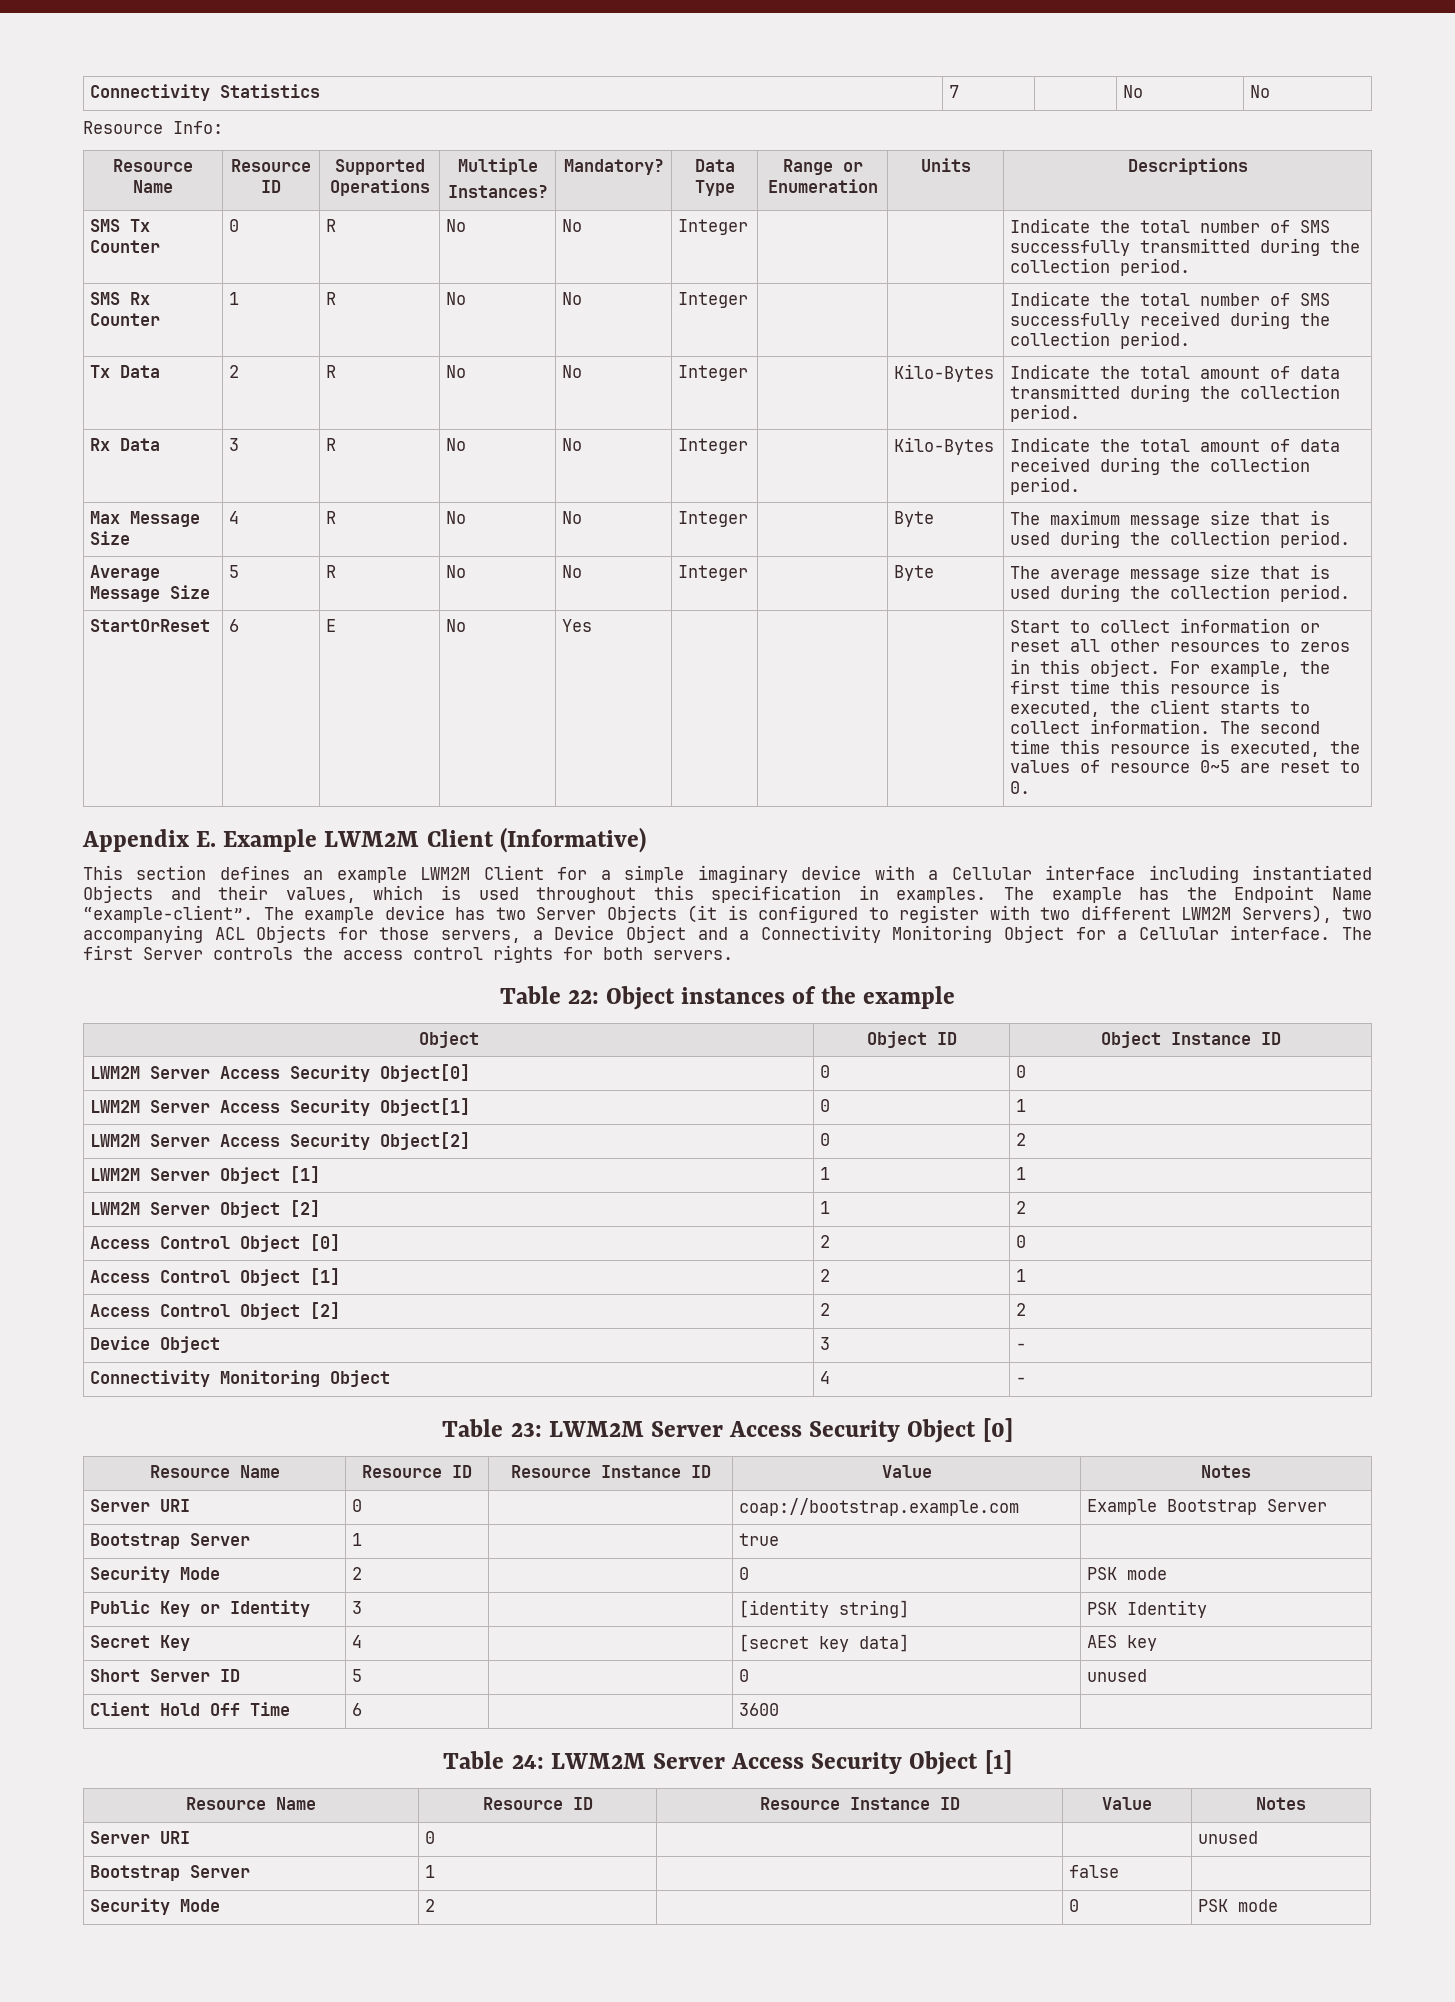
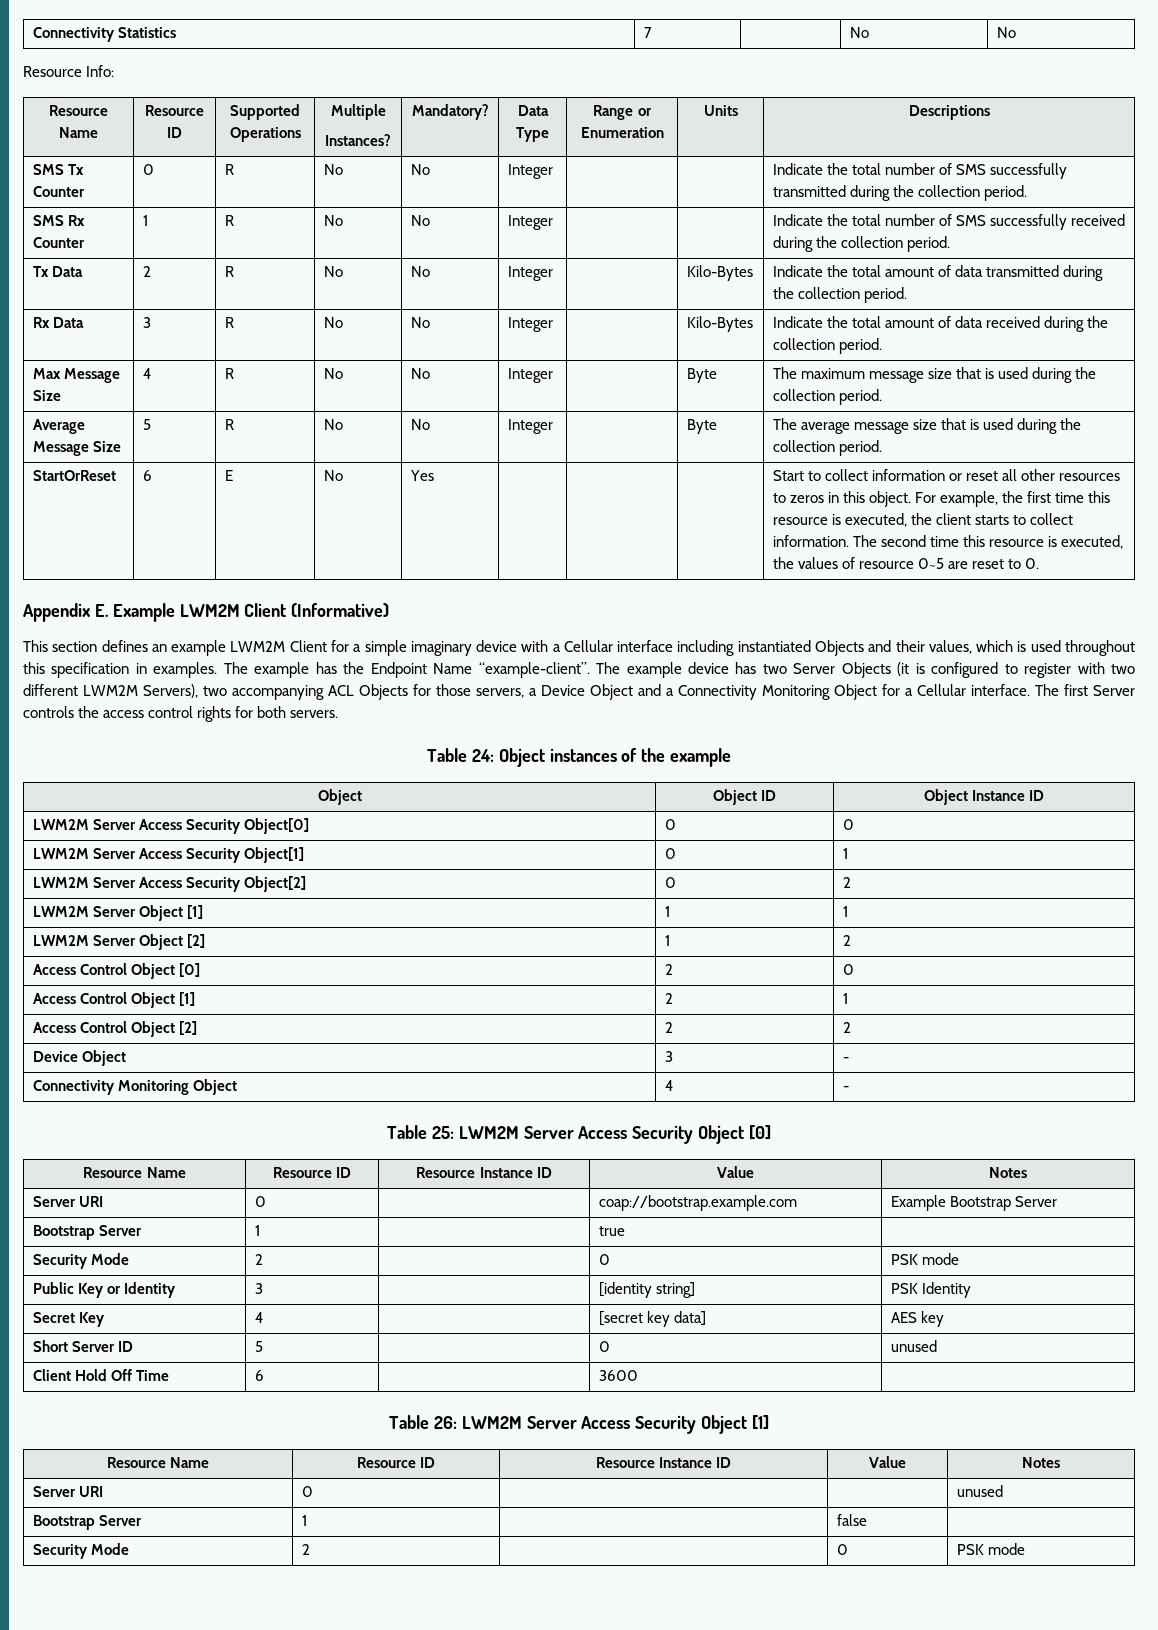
[567,990,599,1004] 22: -> [471,749,494,762] 24:
[510,1422,542,1437] 23: -> [431,1126,454,1139] 25:
[511,1755,544,1769] 24: -> [433,1416,457,1429] 26:

